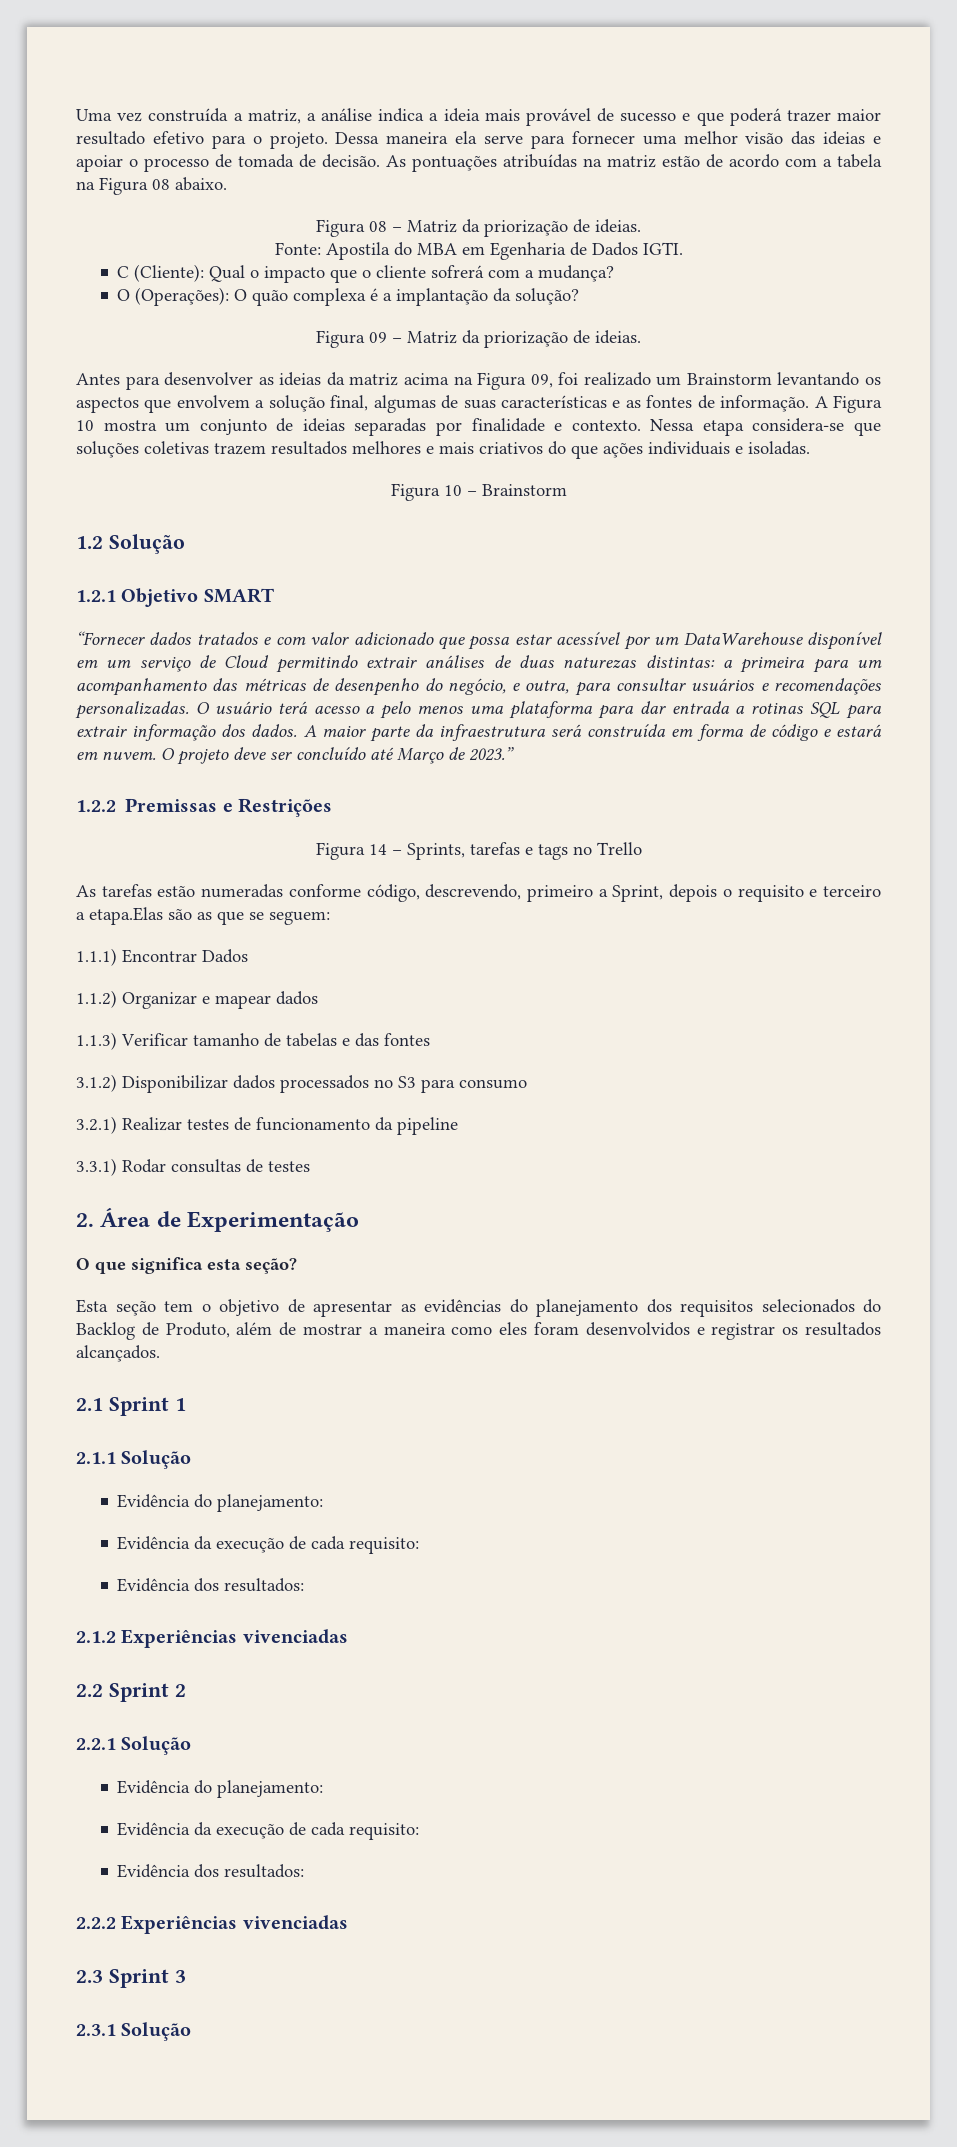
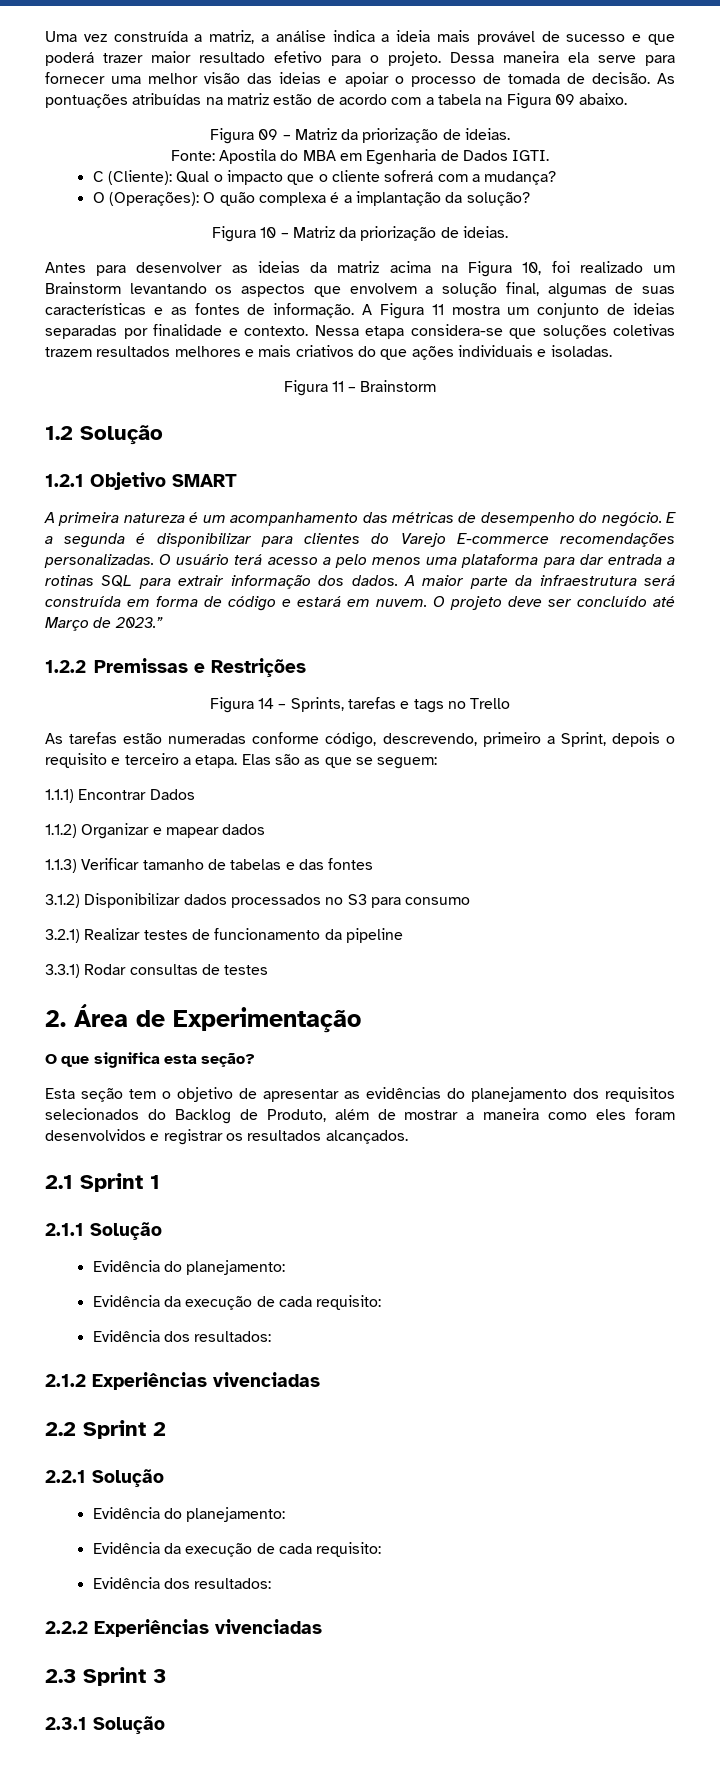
[152,179,170,190] 08 -> [554,94,575,105] 09
[369,221,387,232] 08 -> [258,129,279,140] 09
[369,332,387,343] 09 -> [260,227,277,238] 10
[530,374,553,388] 09, -> [522,262,542,275] 10,
[76,420,94,431] 10 -> [431,304,444,315] 11
[443,485,462,496] 10 -> [331,381,344,392] 11
[76,631,883,650] [76,655,849,673] “Fornecer dados tratados e com valor adicionado que possa estar acessível por um DataWarehouse disponível em um serviço de Cloud permitindo extrair análises de duas naturezas distintas: a primeira para -> [44,512,199,526] A primeira natureza é
[334,678,769,696] desenpenho do negócio, e outra, para consultar usuários e -> [480,512,676,527] [45,533,549,548] desempenho do negócio. E a segunda é disponibilizar para clientes do Varejo E-commerce
[89,907,163,925] etapa.Elas -> [195,754,271,768] etapa. Elas

